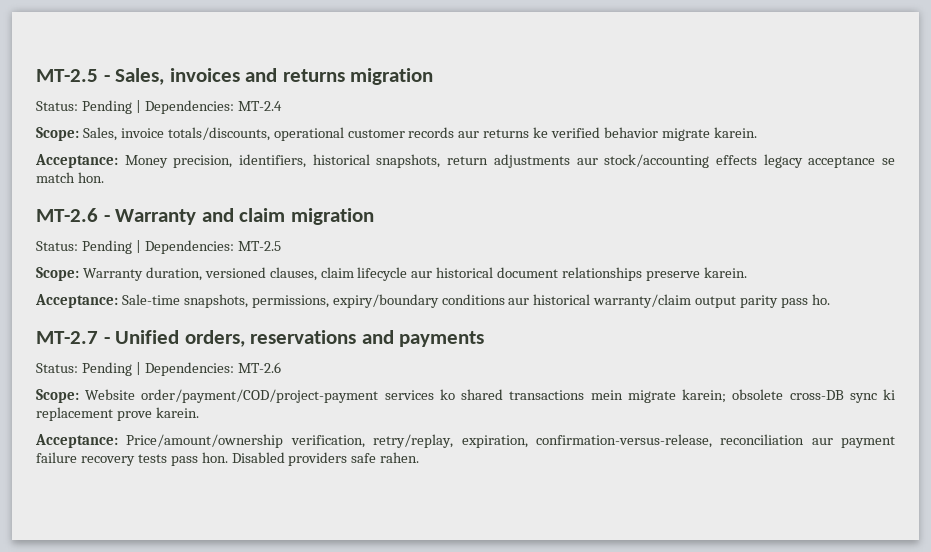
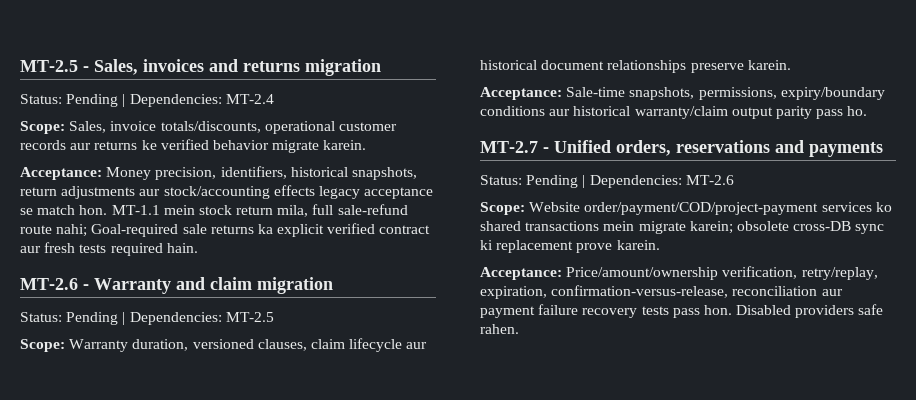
(104, 177) none -> [111,204,408,217] [20,223,431,237] [20,242,198,256] MT-1.1 mein stock return mila, full sale-refund route nahi; Goal-required sale returns ka explicit verified contract aur fresh tests required hain.

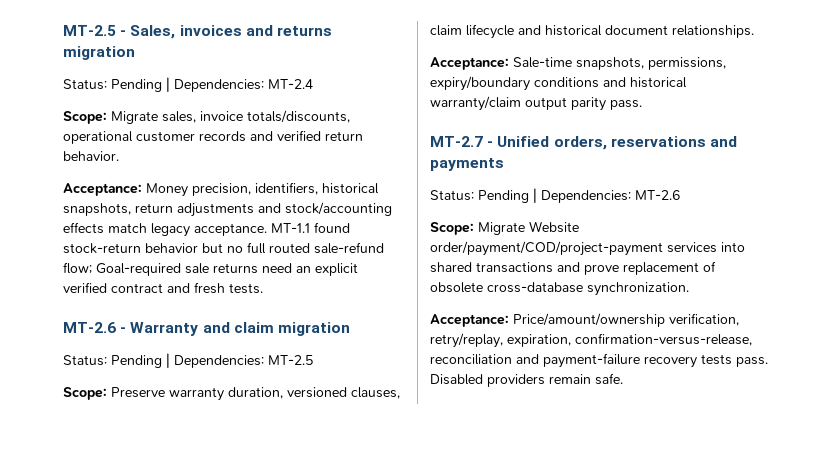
[69,121,107,133] Sales, -> [111,111,196,124] Migrate sales,
[70,139,367,153] aur returns ke verified behavior migrate karein. -> [250,130,363,141] [63,151,119,161] and verified return behavior.
[139,189,161,196] aur -> [258,203,281,213] and
[318,186,434,199] [20,204,408,217] [20,224,88,237] legacy acceptance se match hon. MT-1.1 mein stock return mila, full sale-refund route nahi; -> [108,222,350,237] [63,242,384,254] [63,262,92,274] match legacy acceptance. MT-1.1 found stock-return behavior but no full routed sale-refund flow;
[257,224,273,234] ka -> [262,263,311,273] need an
[20,242,198,256] aur fresh tests required hain. -> [167,282,263,294] and fresh tests.
[69,339,129,352] Warranty -> [111,387,224,401] Preserve warranty
[406,342,428,349] aur -> [518,25,541,35] and
[607,60,791,73] relationships preserve karein. -> [672,25,754,38] relationships.
[549,109,571,116] aur -> [603,77,626,87] and
[816,106,868,119] pass ho. -> [610,100,642,110] pass.
(525, 208) none -> [478,222,525,235] Migrate
[875,202,892,212] ko -> [721,242,745,252] into
[603,221,885,234] [480,240,660,253] mein migrate karein; obsolete cross-DB sync ki replacement prove karein. -> [557,261,716,275] [430,282,689,296] and prove replacement of obsolete cross-database synchronization.
[821,289,843,296] [480,304,884,318] [480,324,519,334] aur payment failure recovery tests pass hon. Disabled providers safe rahen. -> [516,353,768,368] [430,373,623,387] and payment-failure recovery tests pass. Disabled providers remain safe.

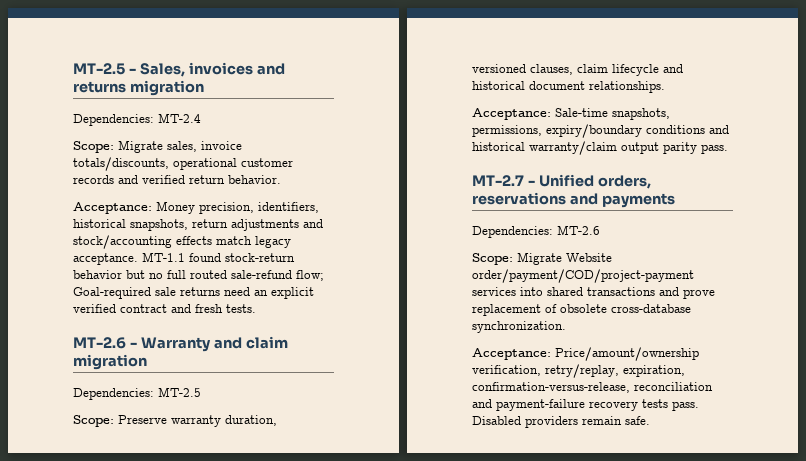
[63,77,170,92] Status: Pending | -> (204, 88) none
[63,353,170,368] Status: Pending | -> (147, 362) none
[430,188,537,203] Status: Pending | -> (675, 200) none

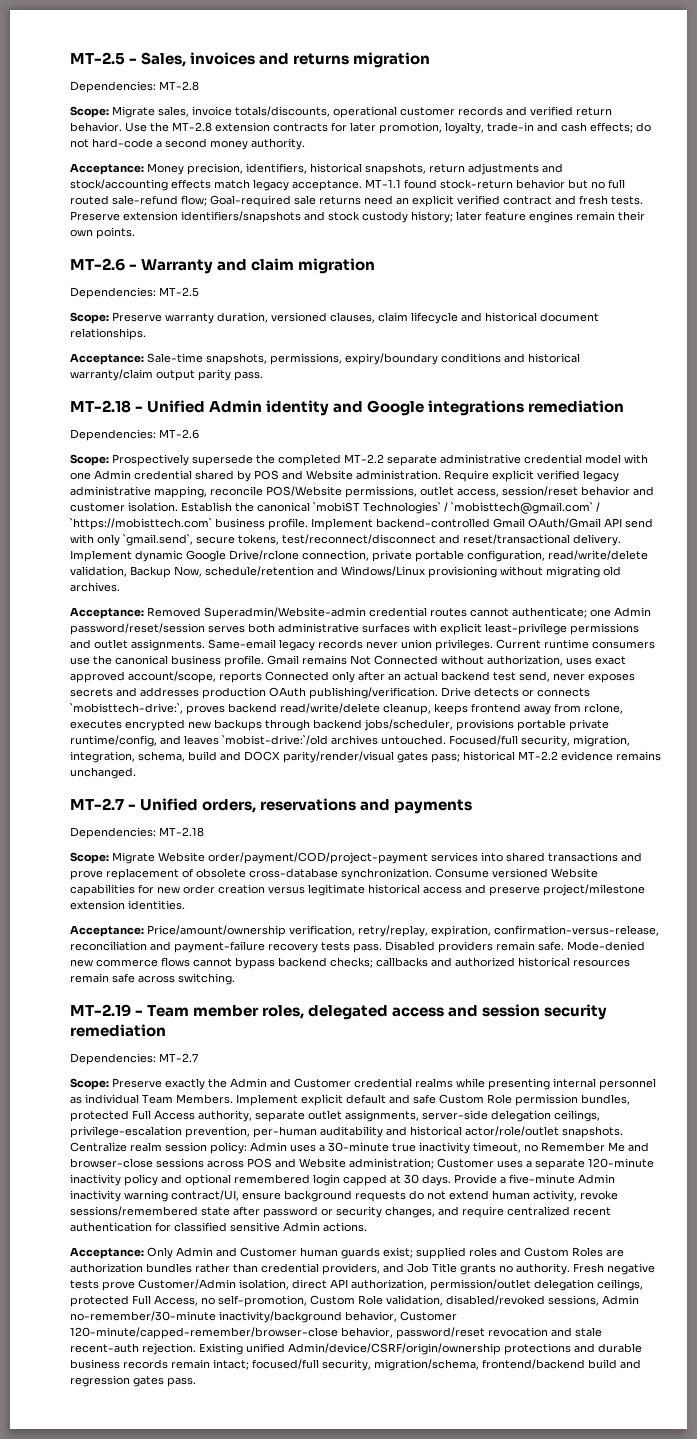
[158,113,201,123] MT-2.4 -> [159,81,199,91] MT-2.8
(281, 179) none -> [125,122,651,134] [70,138,305,150] Use the MT-2.8 extension contracts for later promotion, loyalty, trade-in and cash effects; do not hard-code a second money authority.
(256, 308) none -> [70,211,645,223] [70,227,135,239] Preserve extension identifiers/snapshots and stock custody history; later feature engines remain their own points.
(728, 149) none -> [70,400,625,416] [70,429,199,441] [70,454,648,466] [70,470,619,482] [70,486,654,498] [70,502,600,514] [70,518,653,530] [70,534,621,546] [70,550,648,562] [70,566,621,578] [70,582,120,592] [70,607,651,619] [70,623,639,635] [70,639,655,651] [70,655,626,667] [70,671,635,683] [70,687,590,699] [70,703,623,715] [70,719,609,731] [70,735,630,747] [70,751,661,763] [70,767,136,779] // MT-2.18 - Unified Admin identity and Google integrations remediation // Dependencies: MT-2.6 // Scope: Prospectively supersede the completed MT-2.2 separate administrative credential model with one Admin credential shared by POS and Website administration. Require explicit verified legacy administrative mapping, reconcile POS/Website permissions, outlet access, session/reset behavior and customer isolation. Establish the canonical `mobiST Technologies` / `mobisttech@gmail.com` / `https://mobisttech.com` business profile. Implement backend-controlled Gmail OAuth/Gmail API send with only `gmail.send`, secure tokens, test/reconnect/disconnect and reset/transactional delivery. Implement dynamic Google Drive/rclone connection, private portable configuration, read/write/delete validation, Backup Now, schedule/retention and Windows/Linux provisioning without migrating old archives. // Acceptance: Removed Superadmin/Website-admin credential routes cannot authenticate; one Admin password/reset/session serves both administrative surfaces with explicit least-privilege permissions and outlet assignments. Same-email legacy records never union privileges. Current runtime consumers use the canonical business profile. Gmail remains Not Connected without authorization, uses exact approved account/scope, reports Connected only after an actual backend test send, never exposes secrets and addresses production OAuth publishing/verification. Drive detects or connects `mobisttech-drive:`, proves backend read/write/delete cleanup, keeps frontend away from rclone, executes encrypted new backups through backend jobs/scheduler, provisions portable private runtime/config, and leaves `mobist-drive:`/old archives untouched. Focused/full security, migration, integration, schema, build and DOCX parity/render/visual gates pass; historical MT-2.2 evidence remains unchanged.
[557,225,600,235] MT-2.6 -> [159,827,204,837] MT-2.18
(566, 327) none -> [435,868,598,878] [70,884,645,896] [70,900,185,910] Consume versioned Website capabilities for new order creation versus legitimate historical access and preserve project/milestone extension identities.
(650, 420) none -> [567,941,645,951] [70,957,630,969] [70,973,235,985] [70,1004,608,1020] [70,1024,166,1037] [70,1053,198,1065] [70,1078,656,1090] [70,1094,630,1106] [70,1110,600,1122] [70,1126,623,1138] [70,1142,649,1154] [70,1158,654,1170] [70,1174,615,1186] [70,1190,618,1202] [70,1206,611,1218] [70,1222,367,1232] [70,1247,624,1259] [70,1263,655,1275] [70,1279,643,1291] [70,1295,639,1307] [70,1311,457,1323] [70,1327,602,1339] [70,1343,642,1355] [70,1359,641,1371] [70,1375,196,1387] Mode-denied new commerce flows cannot bypass backend checks; callbacks and authorized historical resources remain safe across switching. // MT-2.19 - Team member roles, delegated access and session security remediation // Dependencies: MT-2.7 // Scope: Preserve exactly the Admin and Customer credential realms while presenting internal personnel as individual Team Members. Implement explicit default and safe Custom Role permission bundles, protected Full Access authority, separate outlet assignments, server-side delegation ceilings, privilege-escalation prevention, per-human auditability and historical actor/role/outlet snapshots. Centralize realm session policy: Admin uses a 30-minute true inactivity timeout, no Remember Me and browser-close sessions across POS and Website administration; Customer uses a separate 120-minute inactivity policy and optional remembered login capped at 30 days. Provide a five-minute Admin inactivity warning contract/UI, ensure background requests do not extend human activity, revoke sessions/remembered state after password or security changes, and require centralized recent authentication for classified sensitive Admin actions. // Acceptance: Only Admin and Customer human guards exist; supplied roles and Custom Roles are authorization bundles rather than credential providers, and Job Title grants no authority. Fresh negative tests prove Customer/Admin isolation, direct API authorization, permission/outlet delegation ceilings, protected Full Access, no self-promotion, Custom Role validation, disabled/revoked sessions, Admin no-remember/30-minute inactivity/background behavior, Customer 120-minute/capped-remember/browser-close behavior, password/reset revocation and stale recent-auth rejection. Existing unified Admin/device/CSRF/origin/ownership protections and durable business records remain intact; focused/full security, migration/schema, frontend/backend build and regression gates pass.

